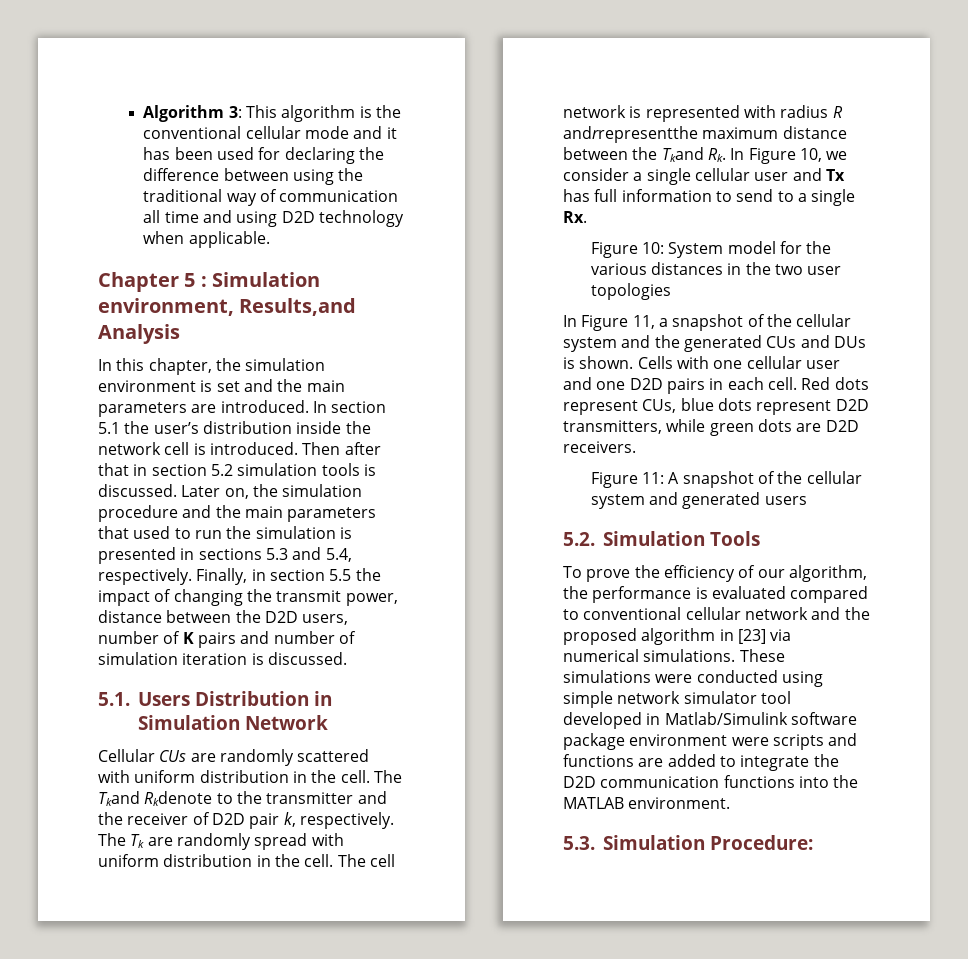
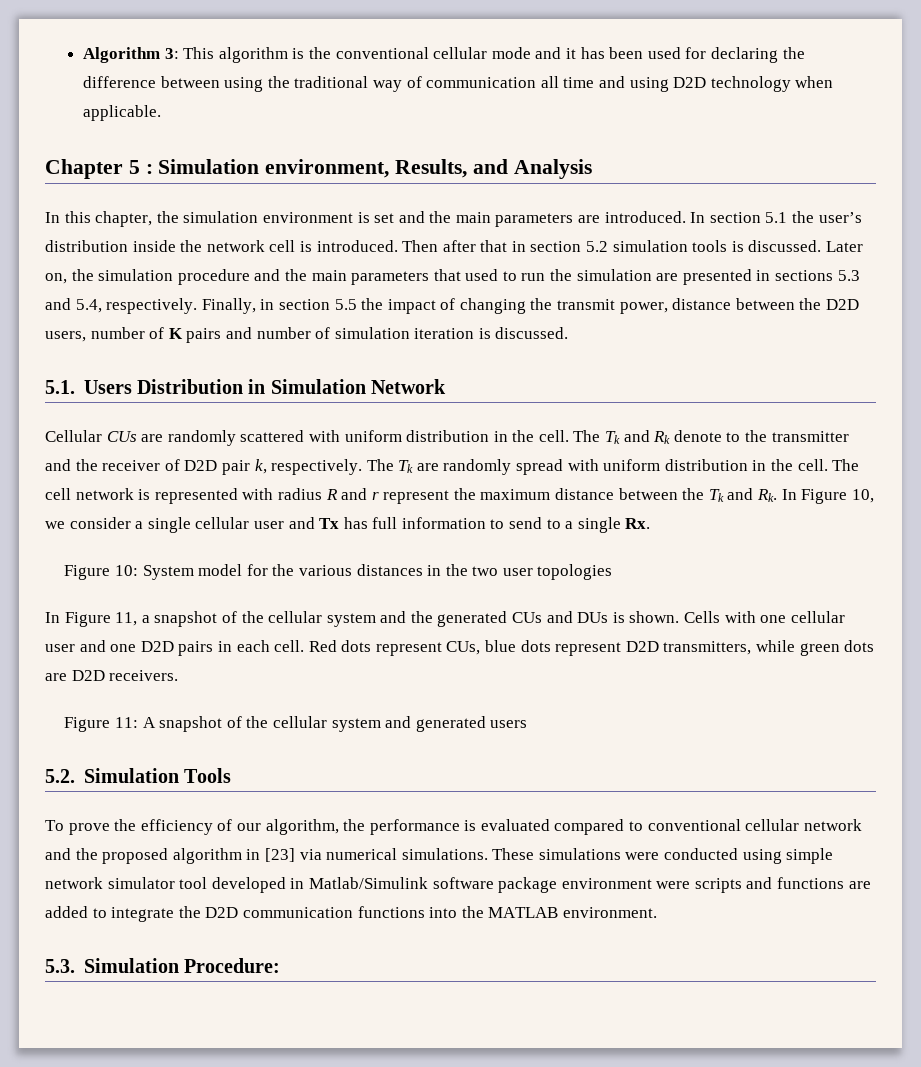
[239,298,357,316] Results,and -> [395,159,508,178] Results, and
[339,527,352,539] is -> [656,273,679,281] are
[98,791,213,806] Tkand Rkdenote -> [605,430,722,444] Tk and Rk denote
[563,126,698,143] andrrepresentthe -> [341,488,476,504] and r represent the
[661,147,704,162] Tkand -> [708,488,754,502] Tk and

